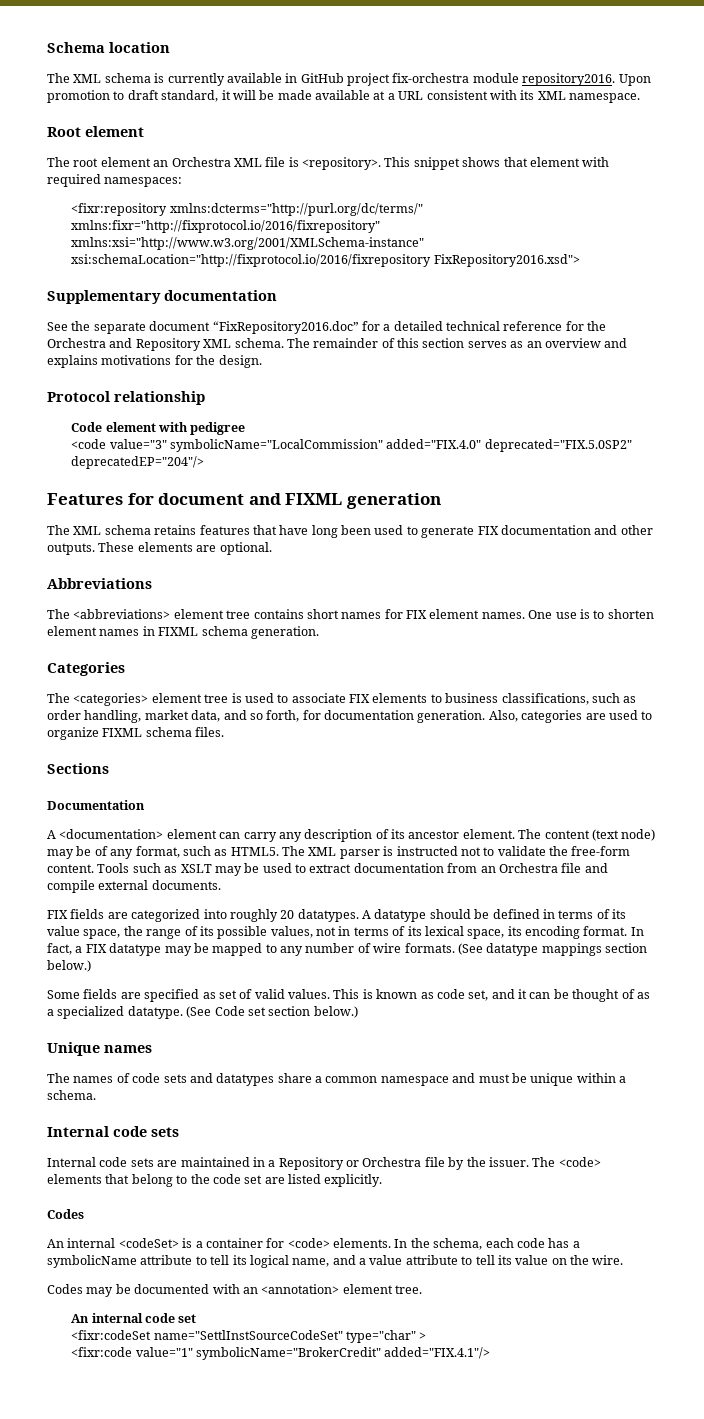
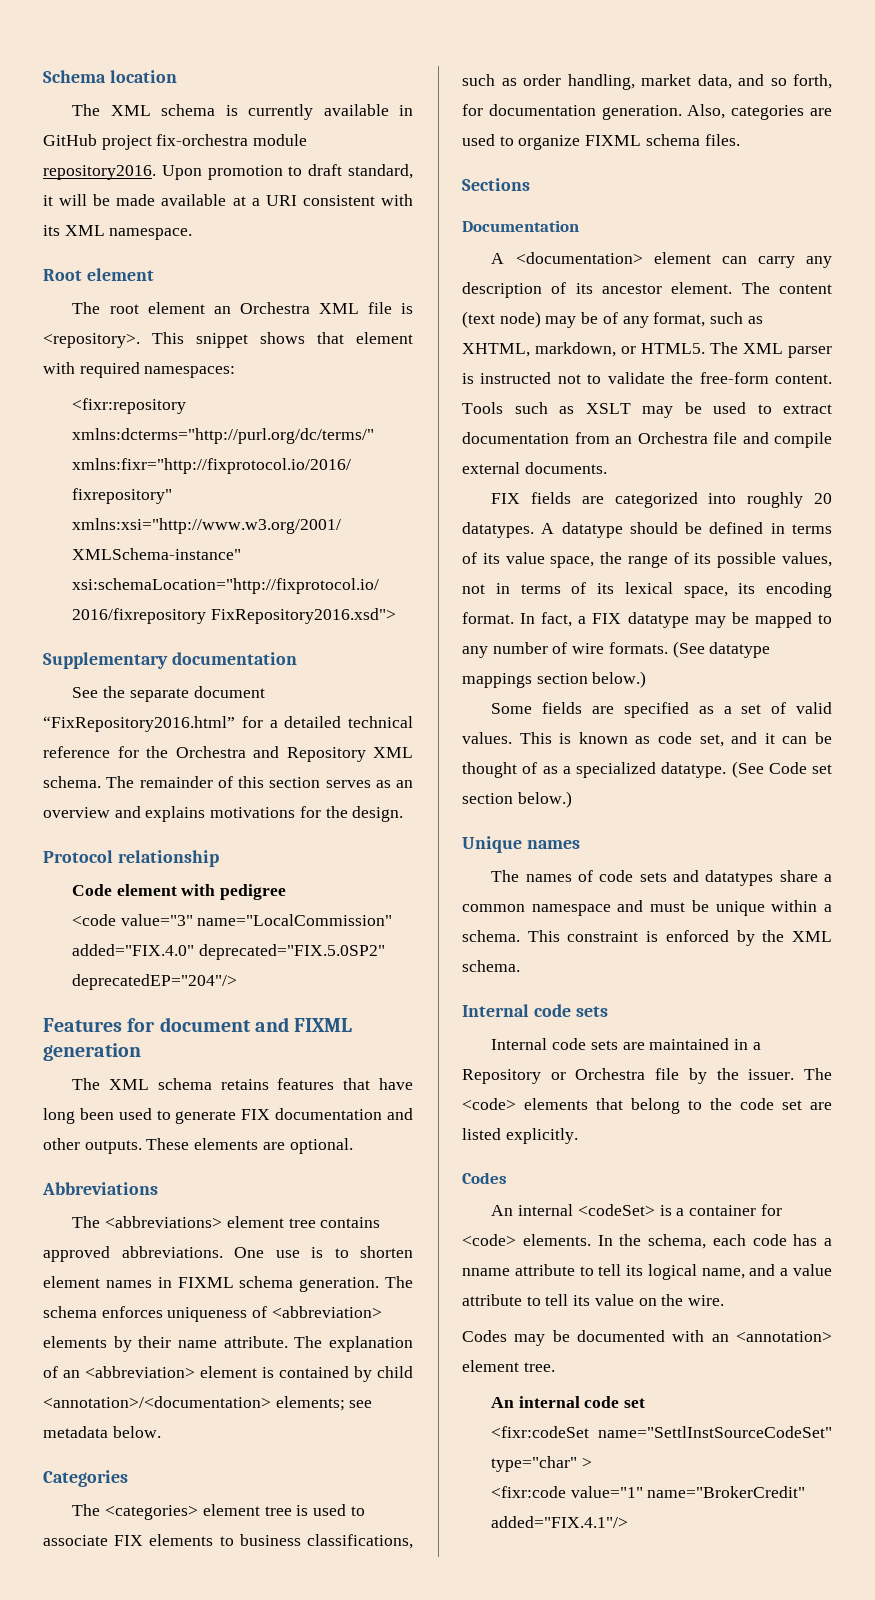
[398,91,424,100] URL -> [265,195,297,206] URI
[212,321,359,334] “FixRepository2016.doc” -> [43,716,235,732] “FixRepository2016.html”
[169,439,383,452] symbolicName="LocalCommission" -> [197,914,393,926] name="LocalCommission"
[306,609,525,619] short names for FIX element names. -> [43,1246,223,1262] approved abbreviations.
(319, 632) none -> [385,1276,413,1288] [43,1306,382,1322] [43,1336,413,1352] [43,1366,413,1382] [43,1396,373,1411] [43,1426,161,1438] The schema enforces uniqueness of <abbreviation> elements by their name attribute. The explanation of an <abbreviation> element is contained by child <annotation>/<documentation> elements; see metadata below.
(228, 852) none -> [462,342,636,357] XHTML, markdown, or
(216, 995) none -> [723,706,732,714] a
(96, 1095) none -> [527,930,832,946] [462,960,520,972] This constraint is enforced by the XML schema.
[47,1255,137,1268] symbolicName -> [462,1268,510,1276] nname
[195,1347,381,1360] symbolicName="BrokerCredit" -> [647,1486,806,1498] name="BrokerCredit"

